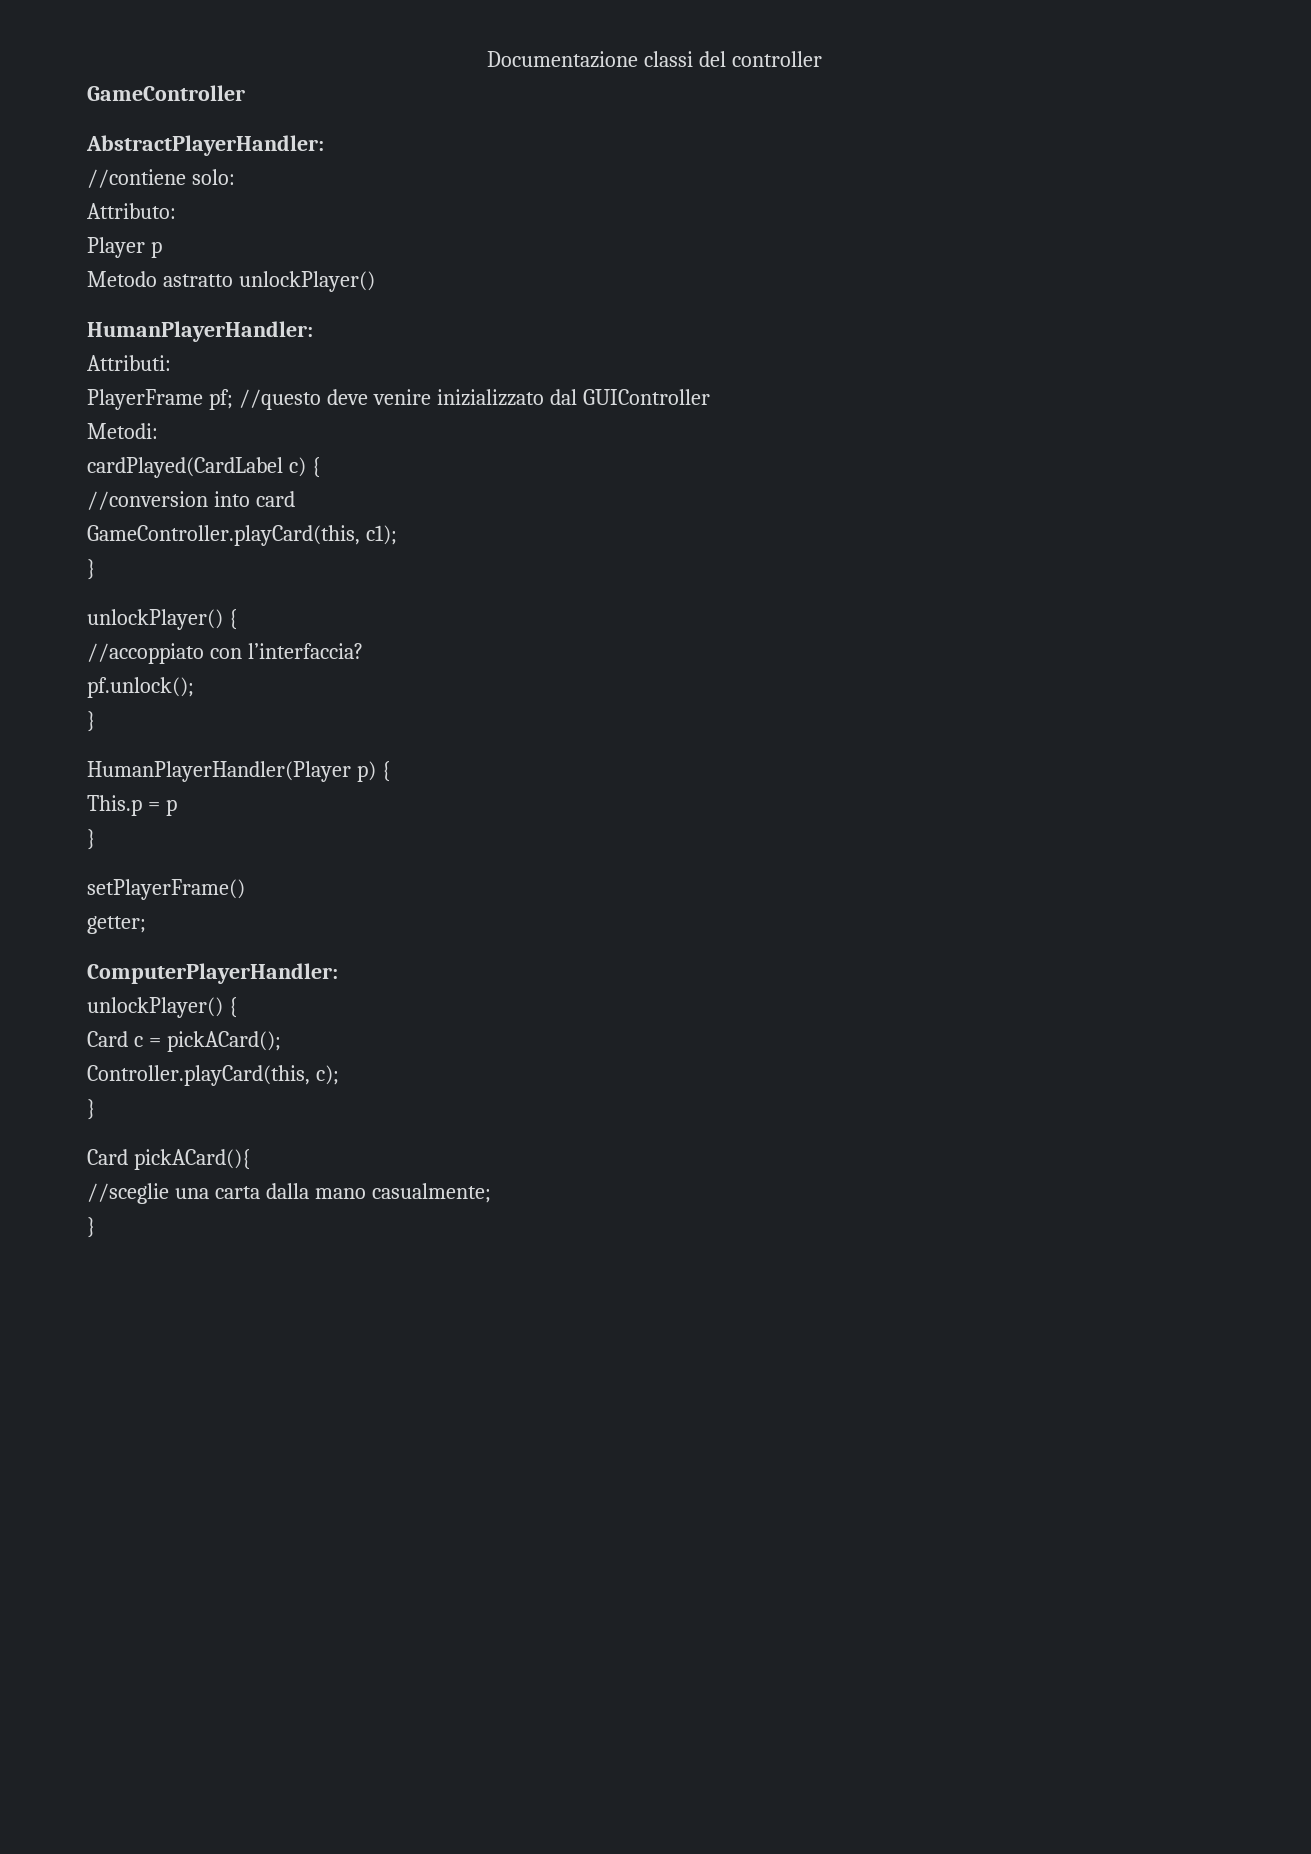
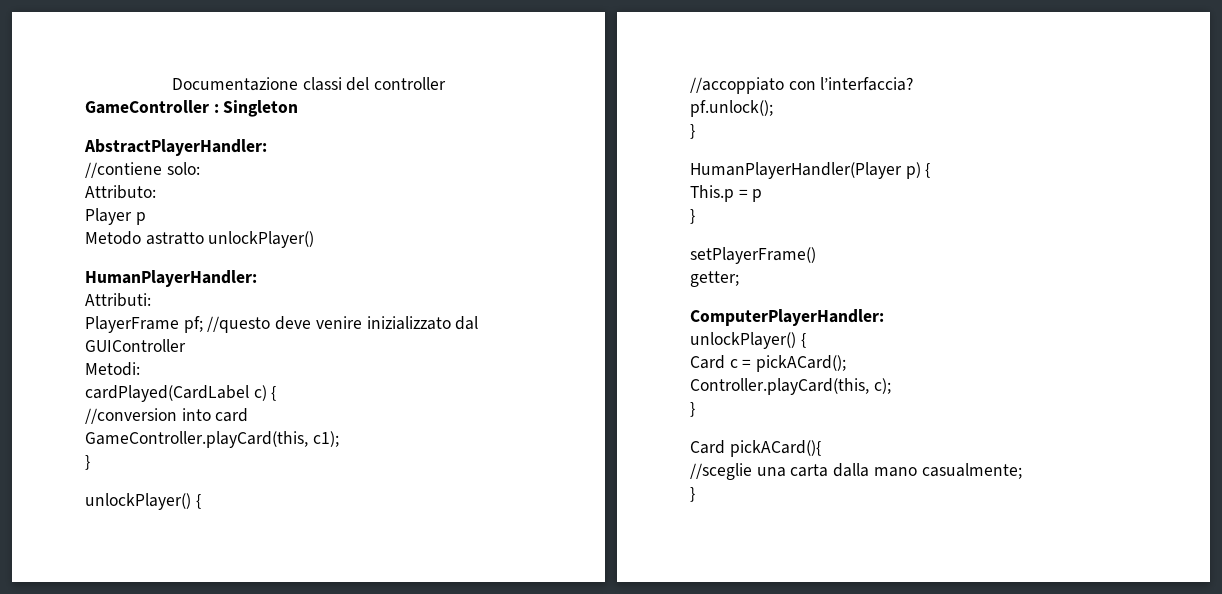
(245, 93) none -> [213,100,299,117] : Singleton

